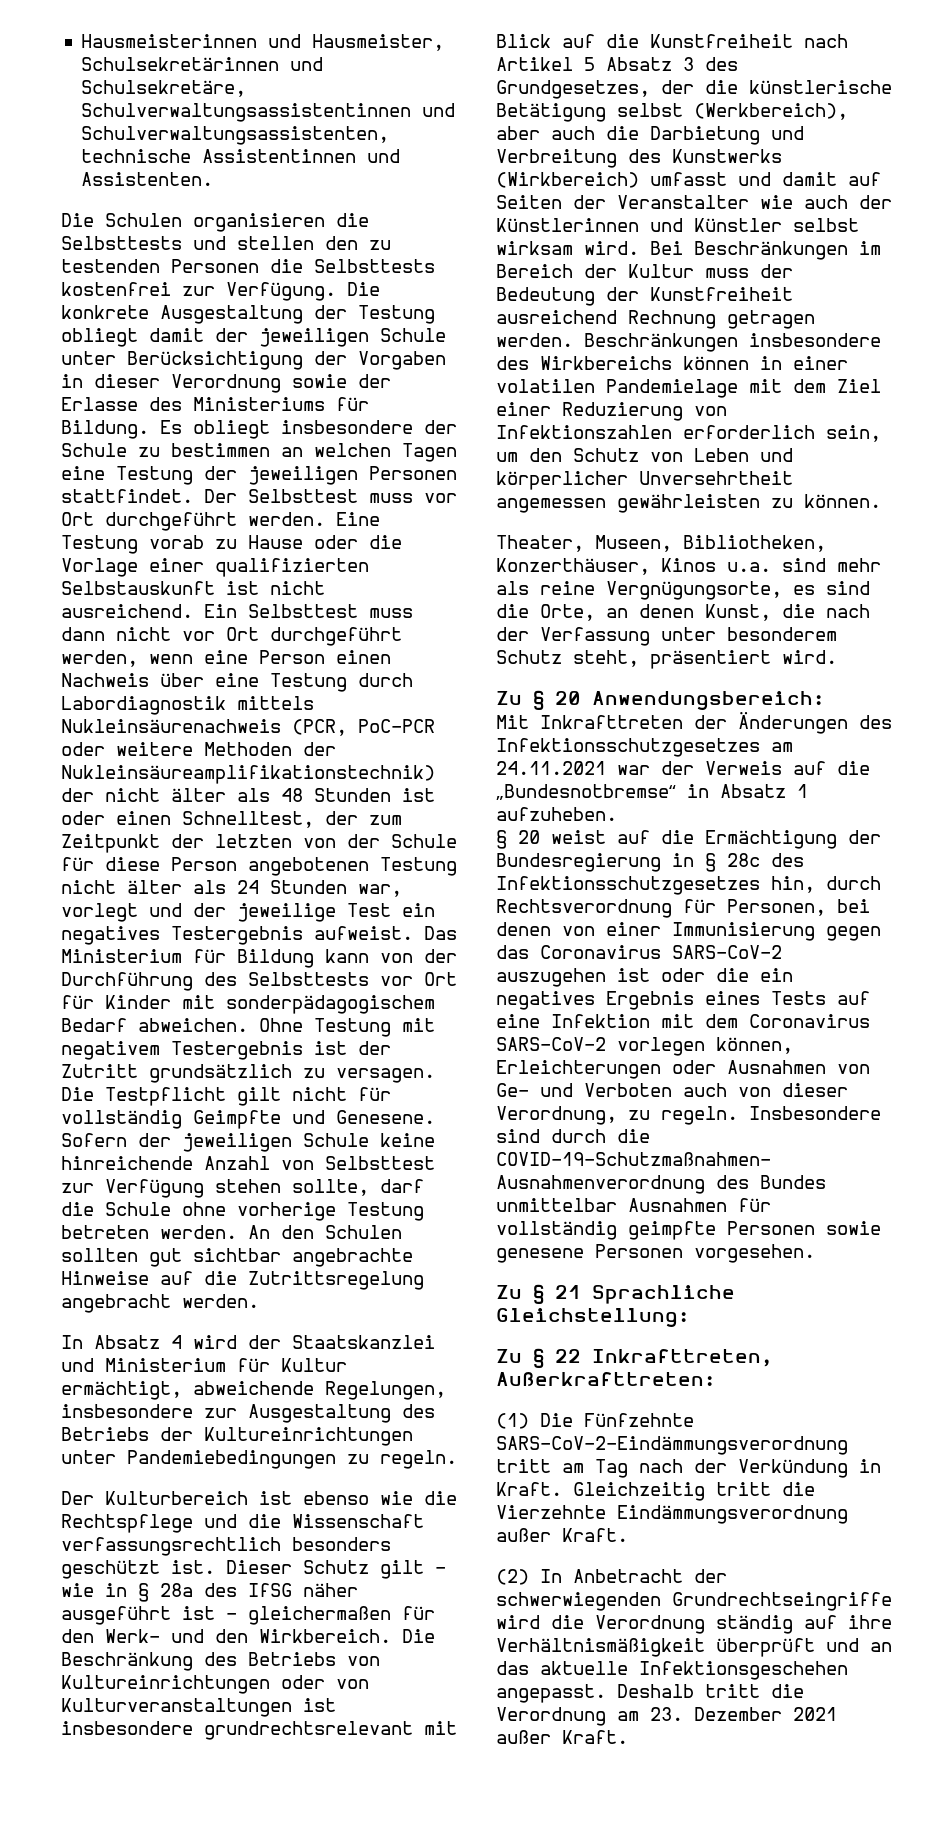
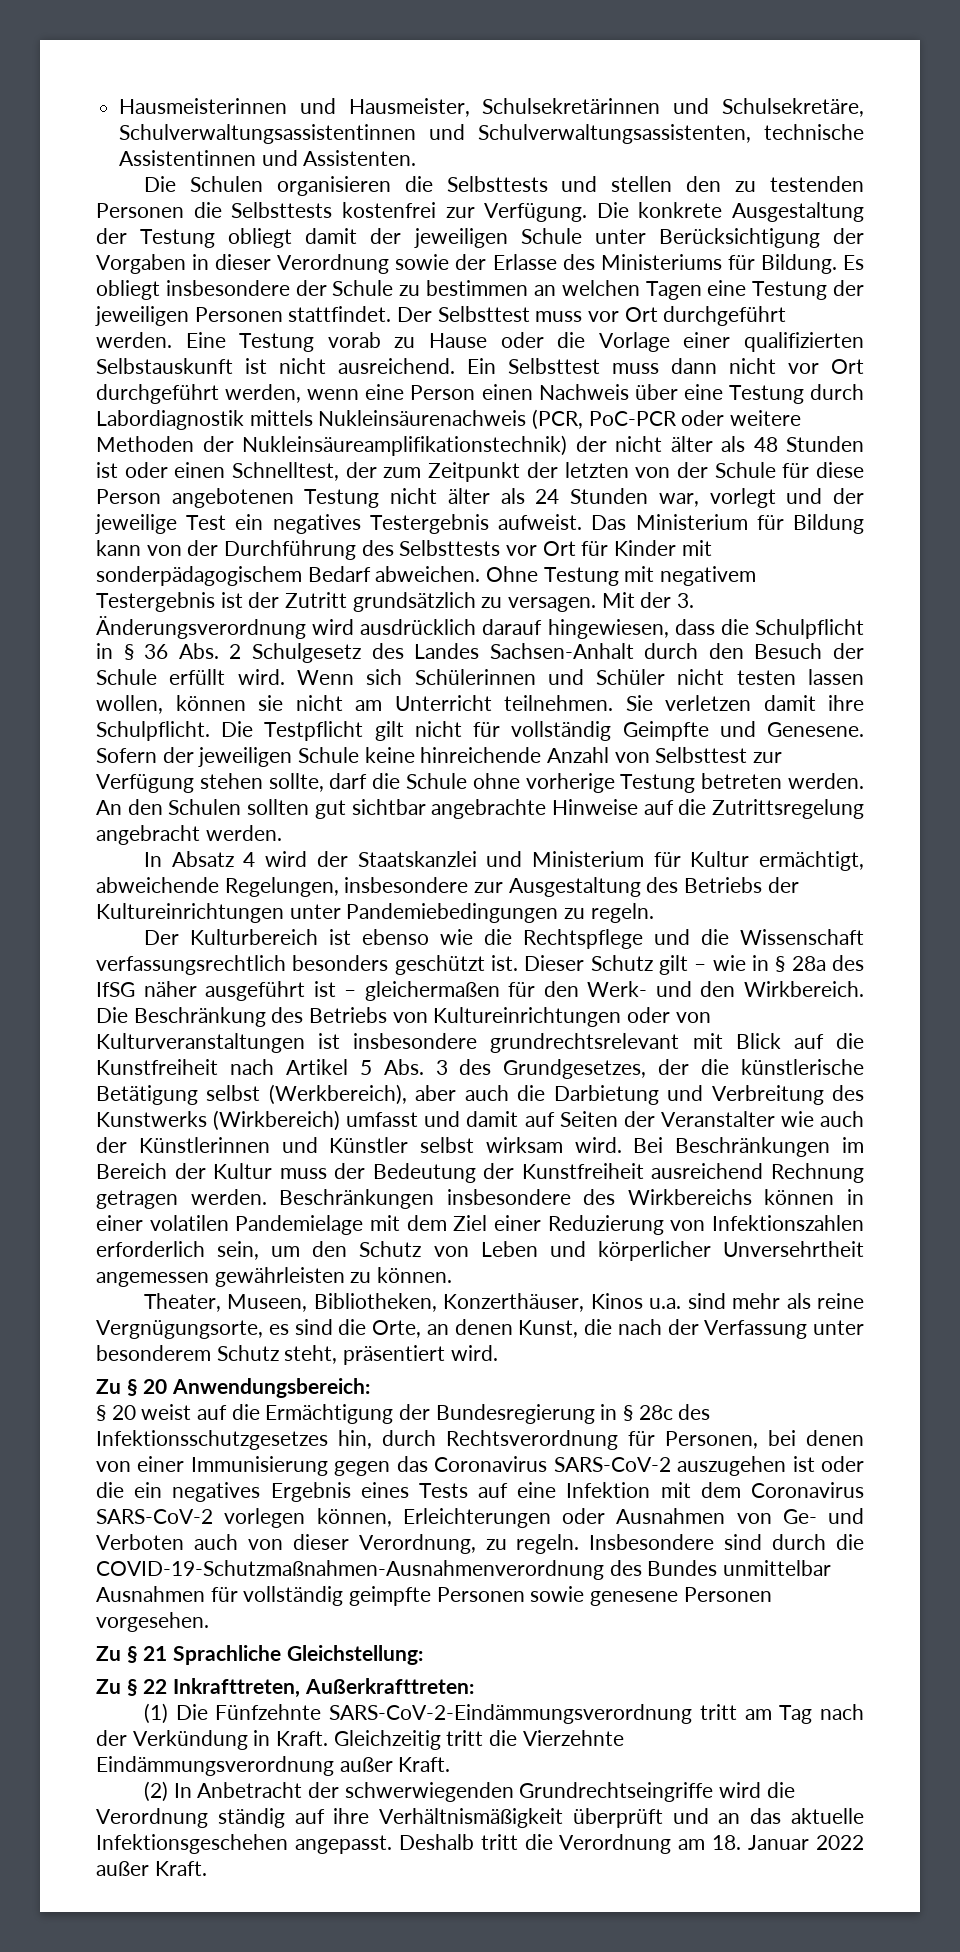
(435, 1075) none -> [601,592,695,608] [96,616,864,639] [96,643,865,663] [96,669,864,685] [96,695,864,714] [96,721,210,741] Mit der 3. Änderungsverordnung wird ausdrücklich darauf hingewiesen, dass die Schulpflicht in § 36 Abs. 2 Schulgesetz des Landes Sachsen-Anhalt durch den Besuch der Schule erfüllt wird. Wenn sich Schülerinnen und Schüler nicht testen lassen wollen, können sie nicht am Unterricht teilnehmen. Sie verletzen damit ihre Schulpflicht.
[606,57,672,71] Absatz -> [383,1059,424,1075] Abs.
[496,712,892,734] [496,738,793,757] [496,761,870,775] [496,784,808,800] [496,807,617,821] // Mit Inkrafttreten der Änderungen des Infektionsschutzgesetzes am 24.11.2021 war der Verweis auf die „Bundesnotbremse“ in Absatz 1 aufzuheben. -> (371, 1388) none
[650,1707,837,1721] 23. Dezember 2021 -> [712,1835,865,1850] 18. Januar 2022

